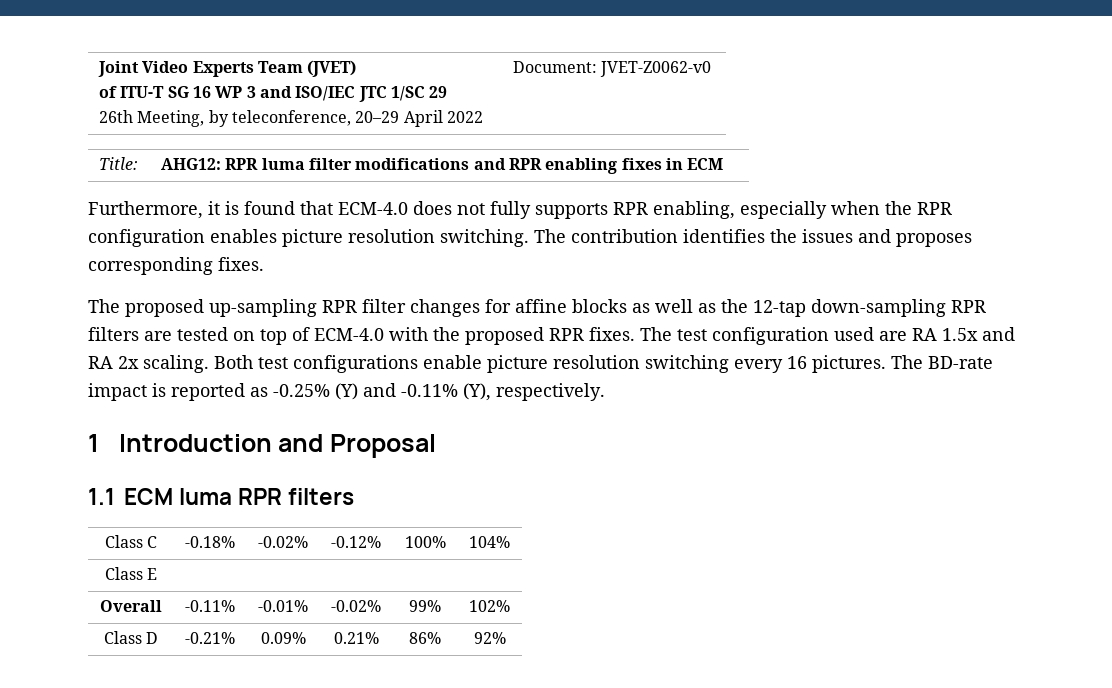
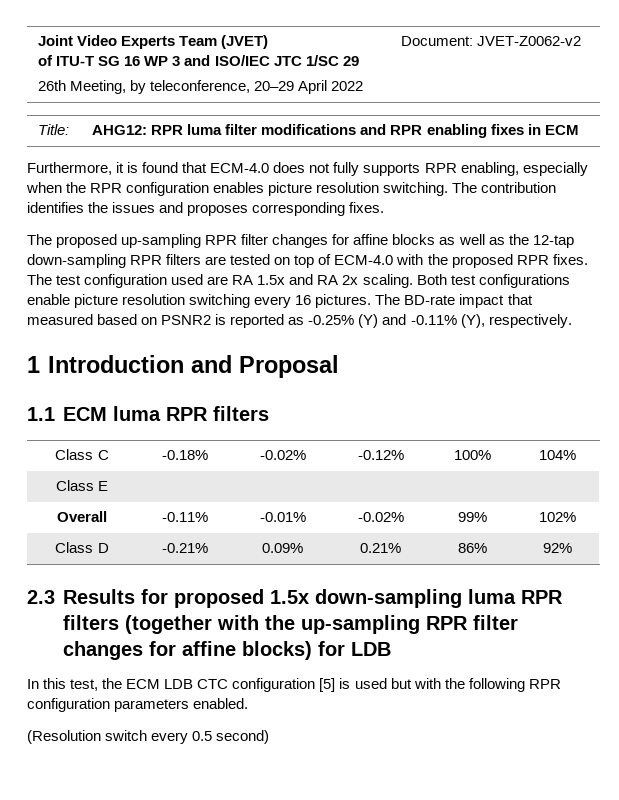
[600,61,712,77] JVET-Z0062-v0 -> [477,36,582,46] JVET-Z0062-v2
(147, 392) none -> [507,294,533,305] [27,314,212,325] that measured based on PSNR2
(506, 638) none -> [27,589,563,608] [62,615,518,634] [62,641,391,660] [27,678,561,692] [27,698,249,712] [27,730,270,744] // 2.3 Results for proposed 1.5x down-sampling luma RPR filters (together with the up-sampling RPR filter changes for affine blocks) for LDB // In this test, the ECM LDB CTC configuration [5] is used but with the following RPR configuration parameters enabled. // (Resolution switch every 0.5 second)

